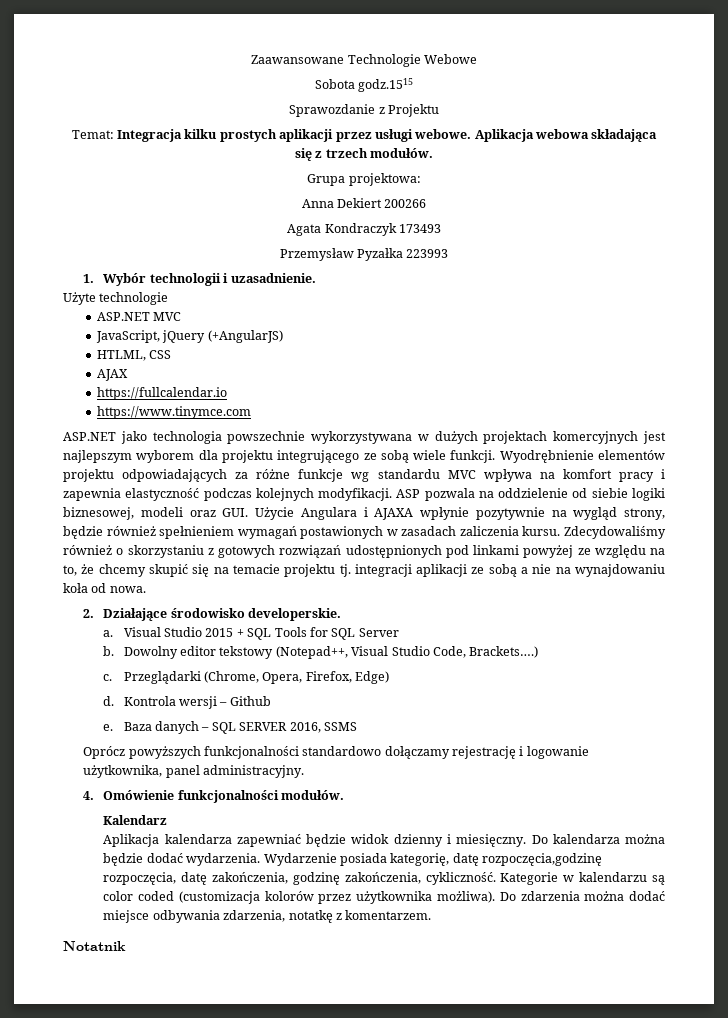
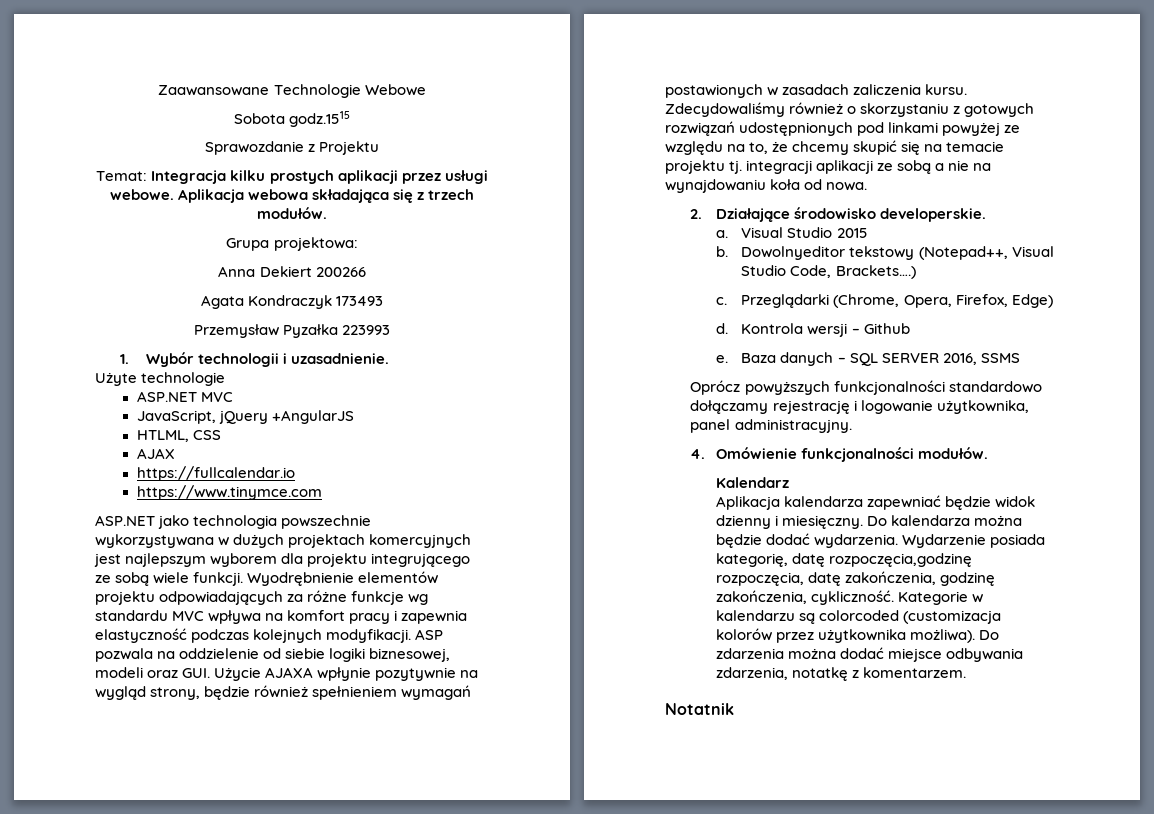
[207,330,283,343] (+AngularJS) -> [272,410,355,424] +AngularJS
[300,507,368,520] Angulara i -> (262, 674) none
[236,627,399,640] + SQL Tools for SQL Server -> (868, 233) none
[123,646,217,659] Dowolny editor -> [741,246,846,260] Dowolnyeditor
[103,891,175,901] color coded -> [819,610,900,621] colorcoded

